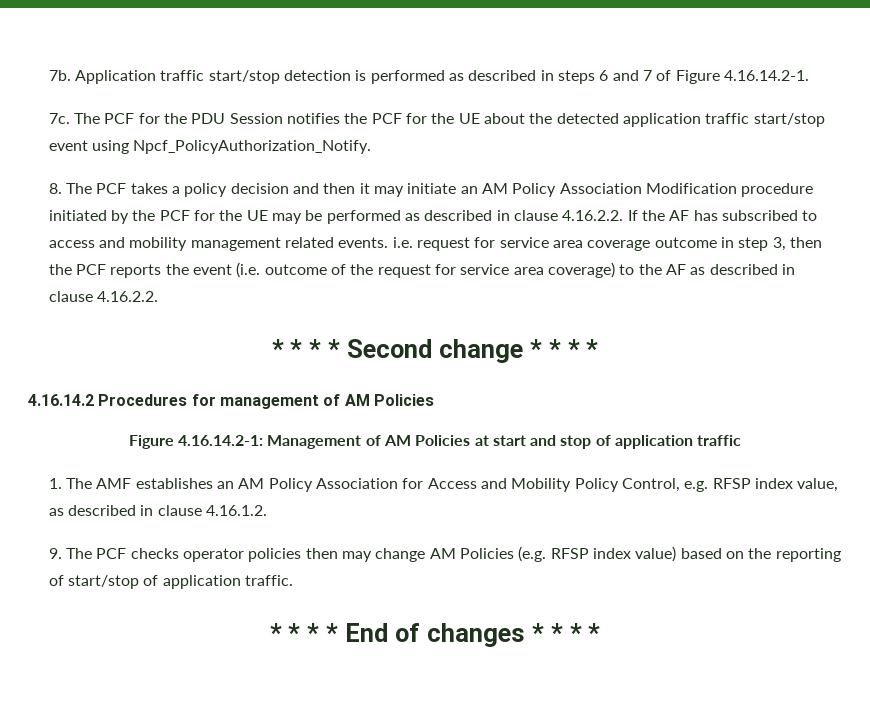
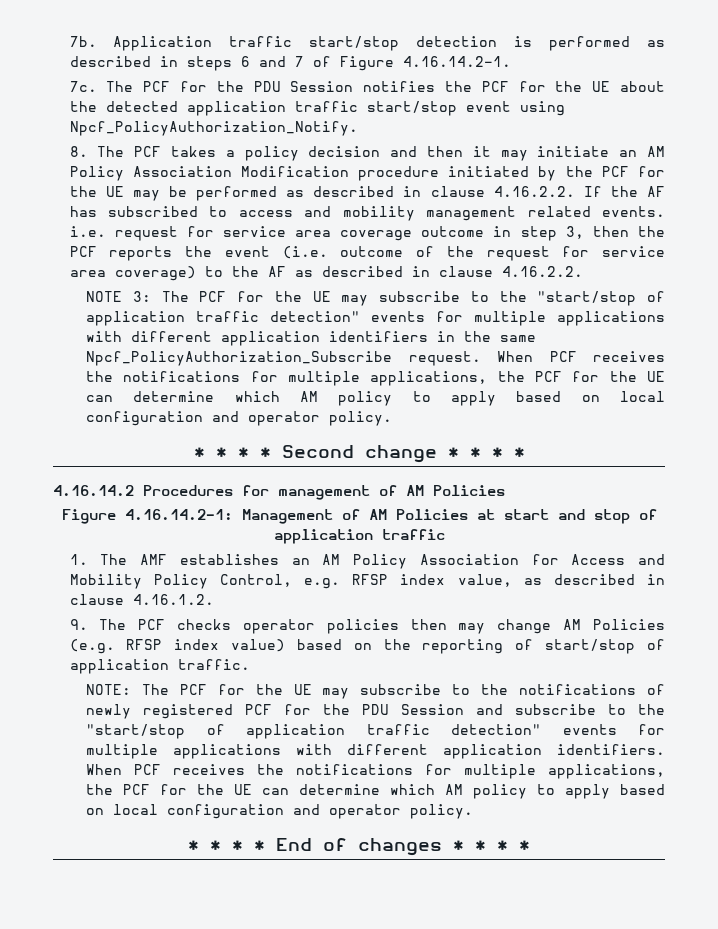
(159, 296) none -> [86,291,665,306] [86,311,665,326] [86,331,537,346] [86,351,665,366] [86,371,665,386] [86,391,665,406] [86,411,393,426] // NOTE 3: The PCF for the UE may subscribe to the "start/stop of application traffic detection" events for multiple applications with different application identifiers in the same Npcf_PolicyAuthorization_Subscribe request. When PCF receives the notifications for multiple applications, the PCF for the UE can determine which AM policy to apply based on local configuration and operator policy.
(294, 580) none -> [86,684,665,699] [86,704,665,719] [86,724,665,739] [86,744,665,759] [86,764,665,779] [86,784,665,799] [86,804,474,819] // NOTE: The PCF for the UE may subscribe to the notifications of newly registered PCF for the PDU Session and subscribe to the "start/stop of application traffic detection" events for multiple applications with different application identifiers. When PCF receives the notifications for multiple applications, the PCF for the UE can determine which AM policy to apply based on local configuration and operator policy.

